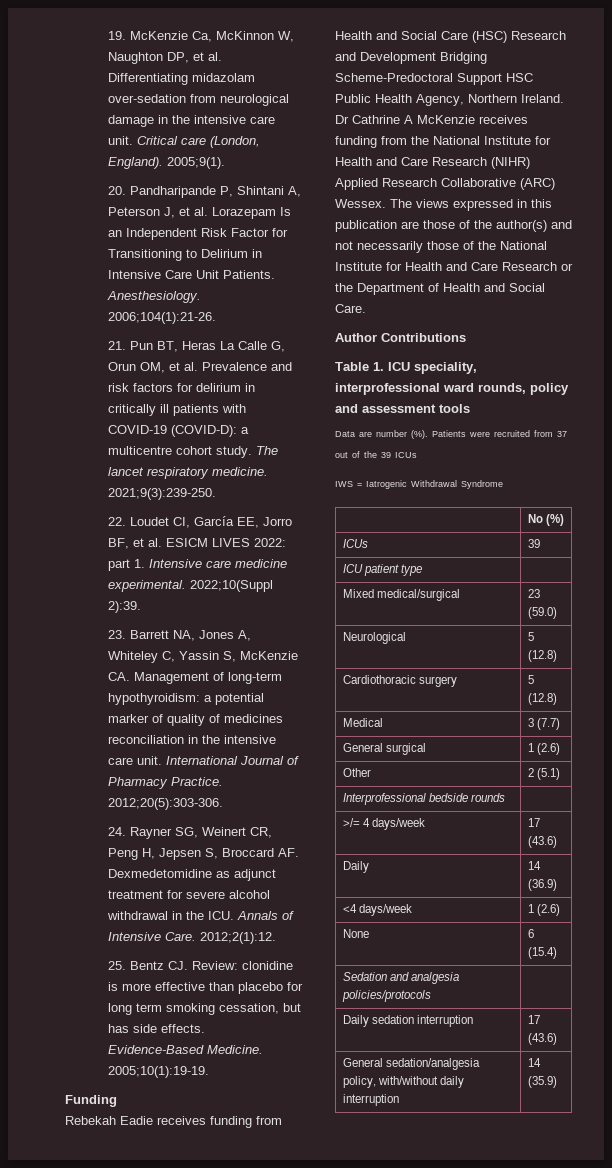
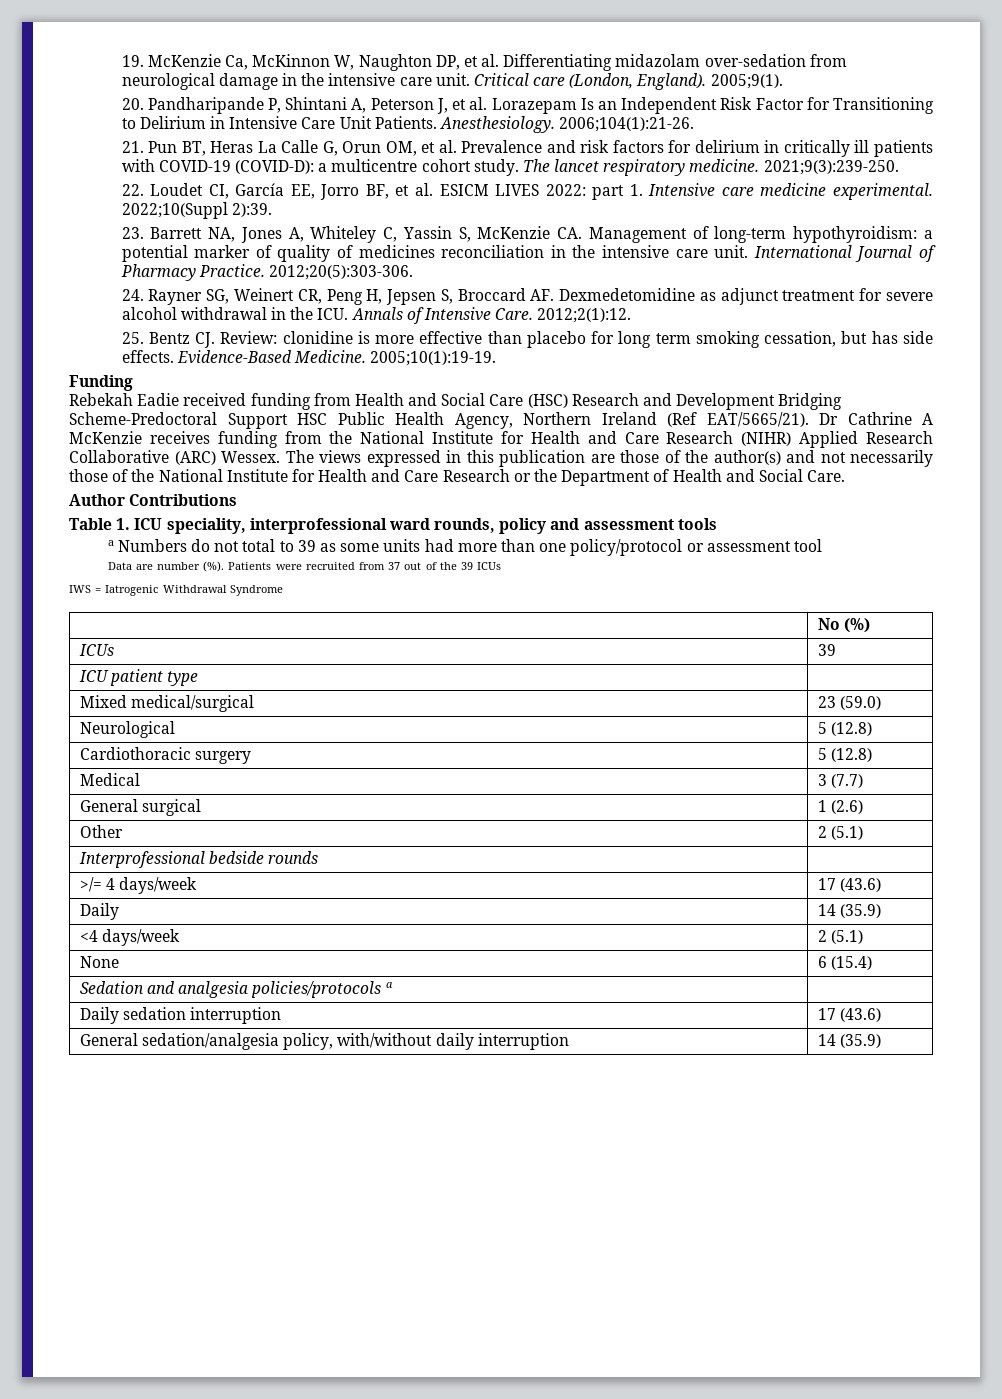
[157,1116,206,1125] receives -> [183,393,247,406] received
[521,94,564,103] Ireland. -> [601,412,809,427] Ireland (Ref EAT/5665/21).
(470, 408) none -> [107,539,822,556] // a Numbers do not total to 39 as some units had more than one policy/protocol or assessment tool
[527,879,557,891] (36.9) -> [840,904,882,918] (35.9)
[527,904,560,916] 1 (2.6) -> [817,930,864,944] 2 (5.1)
(431, 996) none -> [385,982,393,988] a

